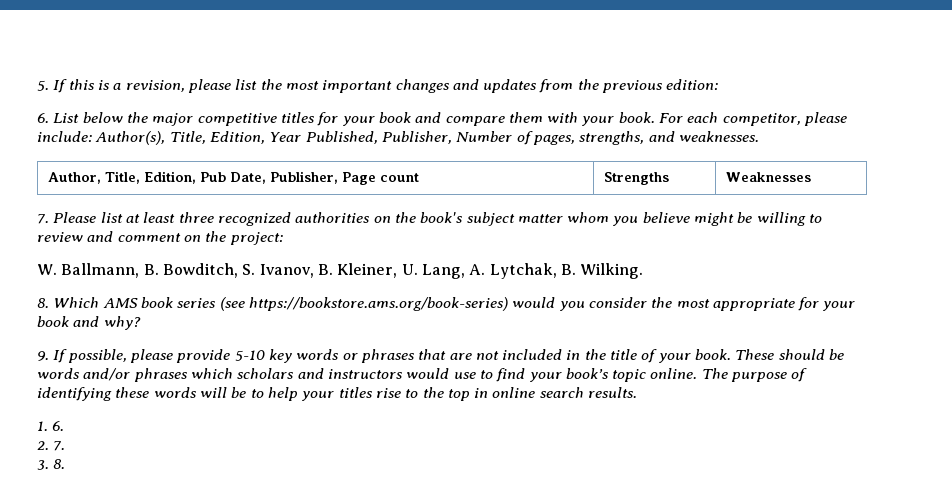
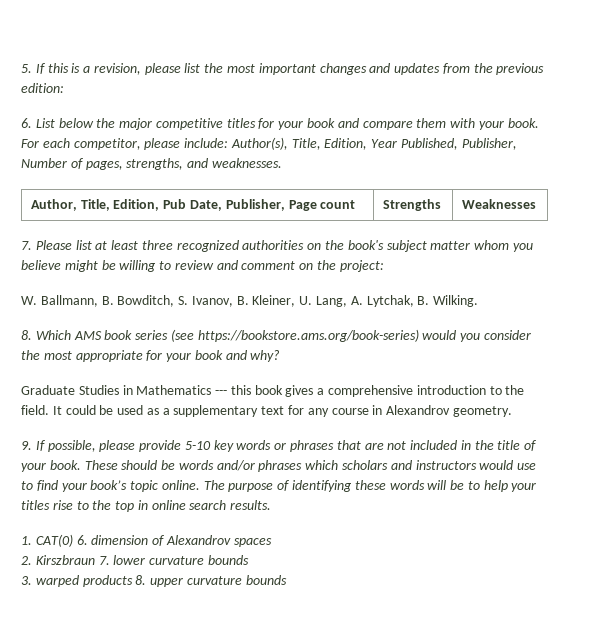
(141, 323) none -> [21,385,525,397] [21,405,512,417] // Graduate Studies in Mathematics --- this book gives a comprehensive introduction to the field. It could be used as a supplementary text for any course in Alexandrov geometry.
[52,421,65,431] 6. -> [35,534,272,547] CAT(0) 6. dimension of Alexandrov spaces
[53,441,66,451] [37,459,66,470] 7. // 3. 8. -> [35,555,249,565] [21,575,287,587] Kirszbraun 7. lower curvature bounds // 3. warped products 8. upper curvature bounds

